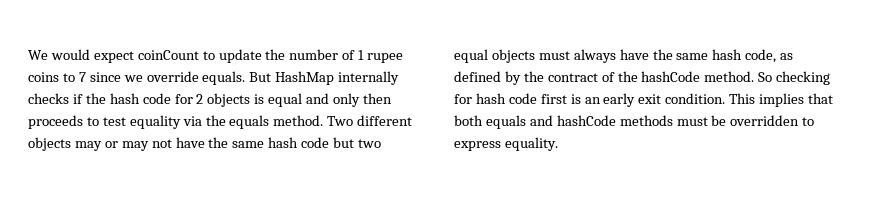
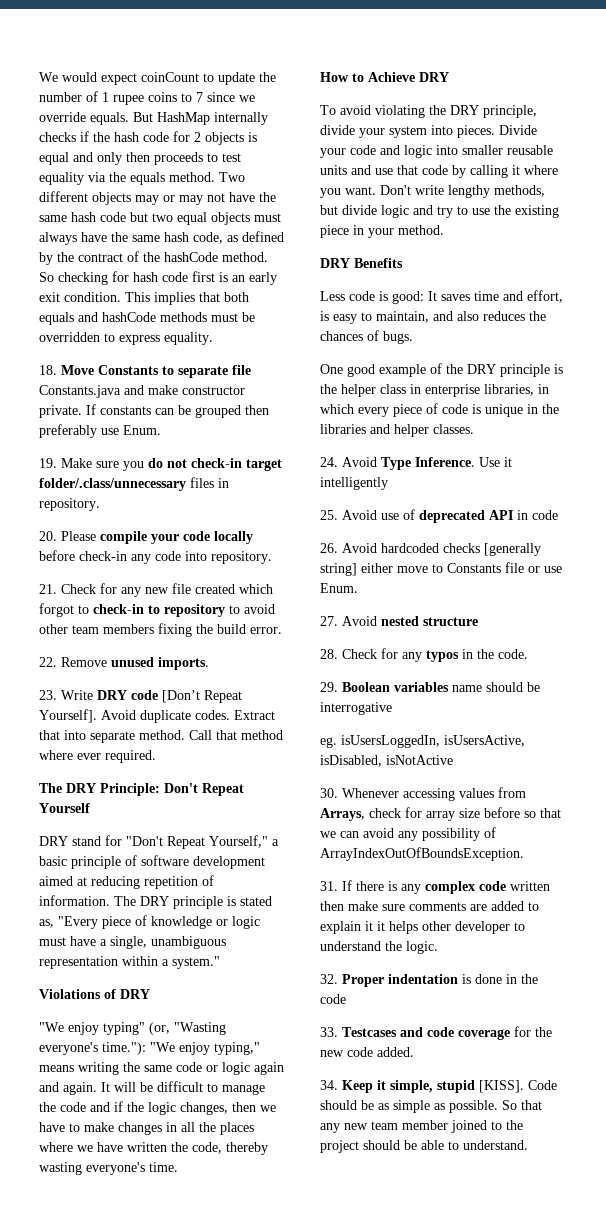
(558, 144) none -> [39,365,251,378] [39,385,245,398] [39,404,269,418] [39,424,161,438] [39,458,282,471] [39,477,229,491] [39,498,100,511] [39,531,253,544] [39,550,272,564] [39,583,273,597] [39,603,275,617] [39,623,282,637] [39,657,209,670] [39,690,242,703] [39,709,275,723] [39,730,283,743] [39,750,156,763] [39,783,244,796] [39,803,90,813] [39,835,279,849] [39,855,265,869] [39,875,214,889] [39,895,272,909] [39,915,260,929] [39,936,226,949] [39,956,220,969] [39,989,150,999] [39,1022,226,1035] [39,1042,260,1055] [39,1062,284,1075] [39,1081,265,1095] [39,1101,276,1115] [39,1122,254,1135] [39,1142,268,1155] [39,1162,178,1175] [320,72,449,82] [320,105,537,118] [320,125,537,138] [320,145,553,158] [320,165,558,178] [320,185,545,198] [320,205,559,218] [320,225,444,238] [320,258,403,268] [320,290,563,304] [320,311,546,324] [320,330,413,344] [320,363,563,377] [320,384,549,397] [320,403,559,417] [320,424,474,437] [320,457,512,470] [320,477,388,490] [320,509,558,523] [320,543,541,556] [320,562,562,576] [320,583,358,593] [320,616,478,626] [320,648,528,662] [320,682,540,692] [320,702,392,715] [320,735,525,748] [320,755,453,767] [320,787,526,801] [320,807,561,821] [320,827,496,841] [320,847,524,861] [320,880,550,894] [320,901,539,911] [320,921,525,934] [320,941,438,954] [320,974,538,987] [320,994,346,1004] [320,1026,552,1040] [320,1047,414,1057] [320,1080,557,1093] [320,1100,542,1113] [320,1120,523,1133] [320,1140,528,1153] // 18. Move Constants to separate file Constants.java and make constructor private. If constants can be grouped then preferably use Enum. // 19. Make sure you do not check-in target folder/.class/unnecessary files in repository. // 20. Please compile your code locally before check-in any code into repository. // 21. Check for any new file created which forgot to check-in to repository to avoid other team members fixing the build error. // 22. Remove unused imports. // 23. Write DRY code [Don’t Repeat Yourself]. Avoid duplicate codes. Extract that into separate method. Call that method where ever required. // The DRY Principle: Don't Repeat Yourself // DRY stand for "Don't Repeat Yourself," a basic principle of software development aimed at reducing repetition of information. The DRY principle is stated as, "Every piece of knowledge or logic must have a single, unambiguous representation within a system." // Violations of DRY // "We enjoy typing" (or, "Wasting everyone's time."): "We enjoy typing," means writing the same code or logic again and again. It will be difficult to manage the code and if the logic changes, then we have to make changes in all the places where we have written the code, thereby wasting everyone's time. // How to Achieve DRY // To avoid violating the DRY principle, divide your system into pieces. Divide your code and logic into smaller reusable units and use that code by calling it where you want. Don't write lengthy methods, but divide logic and try to use the existing piece in your method. // DRY Benefits // Less code is good: It saves time and effort, is easy to maintain, and also reduces the chances of bugs. // One good example of the DRY principle is the helper class in enterprise libraries, in which every piece of code is unique in the libraries and helper classes. // 24. Avoid Type Inference. Use it intelligently // 25. Avoid use of deprecated API in code // 26. Avoid hardcoded checks [generally string] either move to Constants file or use Enum. // 27. Avoid nested structure // 28. Check for any typos in the code. // 29. Boolean variables name should be interrogative // eg. isUsersLoggedIn, isUsersActive, isDisabled, isNotActive // 30. Whenever accessing values from Arrays, check for array size before so that we can avoid any possibility of ArrayIndexOutOfBoundsException. // 31. If there is any complex code written then make sure comments are added to explain it it helps other developer to understand the logic. // 32. Proper indentation is done in the code // 33. Testcases and code coverage for the new code added. // 34. Keep it simple, stupid [KISS]. Code should be as simple as possible. So that any new team member joined to the project should be able to understand.

